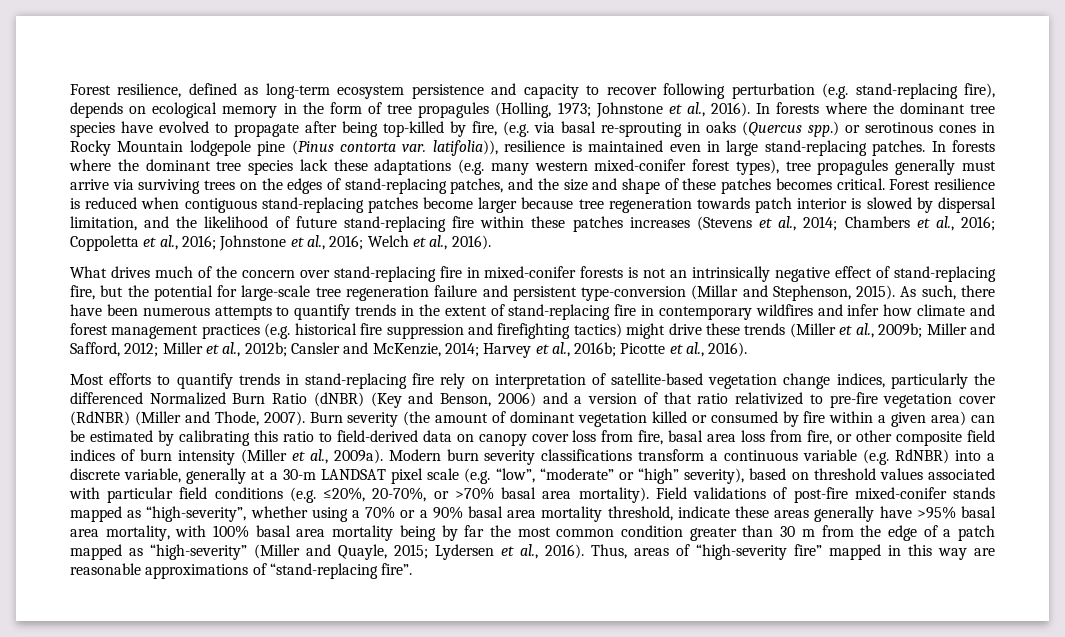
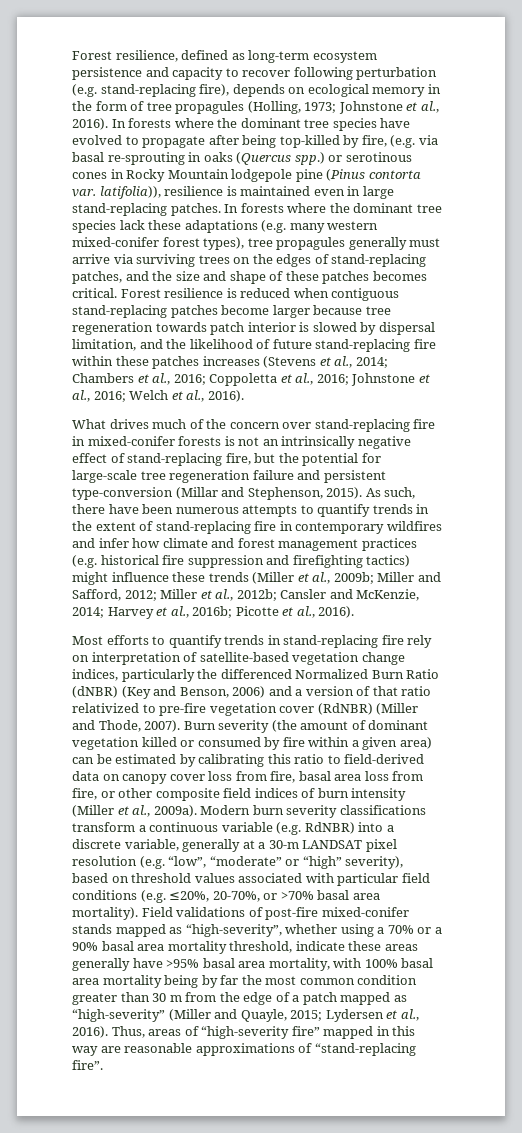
[668,323,702,335] drive -> [111,572,169,582] influence
[427,468,460,480] scale -> [72,856,137,866] resolution

